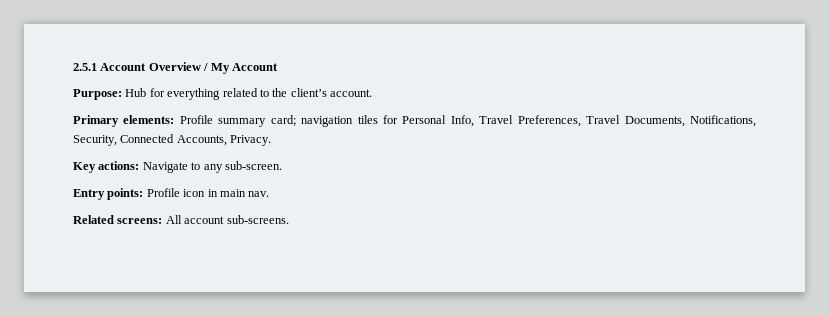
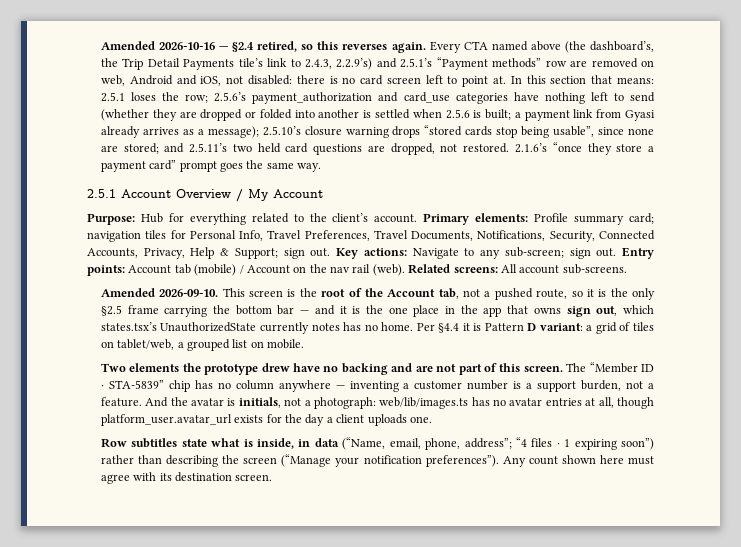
(73, 67) none -> [100,41,654,53] [100,57,654,70] [100,75,655,87] [100,92,655,104] [100,109,656,121] [100,125,654,138] [100,142,654,155] [100,160,322,172] Amended 2026-10-16 — §2.4 retired, so this reverses again. Every CTA named above (the dashboard’s, the Trip Detail Payments tile’s link to 2.4.3, 2.2.9’s) and 2.5.1’s “Payment methods” row are removed on web, Android and iOS, not disabled: there is no card screen left to point at. In this section that means: 2.5.1 loses the row; 2.5.6’s payment_authorization and card_use categories have nothing left to send (whether they are dropped or folded into another is settled when 2.5.6 is built; a payment link from Gyasi already arrives as a message); 2.5.10’s closure warning drops “stored cards stop being usable”, since none are stored; and 2.5.11’s two held card questions are dropped, not restored. 2.1.6’s “once they store a payment card” prompt goes the same way. //
(372, 93) // -> (418, 218) none
[230,135,272,146] Privacy. // -> [143,247,331,259] Privacy, Help & Support; sign out.
[224,161,282,170] [73,188,270,200] sub-screen. // Entry points: Profile icon in main nav. // -> [504,247,654,259] [87,264,405,276] sub-screen; sign out. Entry points: Account tab (mobile) / Account on the nav rail (web).
(289, 219) none -> [100,288,656,300] [100,305,654,317] [100,322,654,334] [100,339,305,351] [100,362,654,375] [100,380,655,392] [100,397,654,409] [100,414,432,426] [100,437,654,450] [100,454,654,467] [100,472,273,484] // Amended 2026-09-10. This screen is the root of the Account tab, not a pushed route, so it is the only §2.5 frame carrying the bottom bar — and it is the one place in the app that owns sign out, which states.tsx’s UnauthorizedState currently notes has no home. Per §4.4 it is Pattern D variant: a grid of tiles on tablet/web, a grouped list on mobile. // Two elements the prototype drew have no backing and are not part of this screen. The “Member ID · STA-5839” chip has no column anywhere — inventing a customer number is a support burden, not a feature. And the avatar is initials, not a photograph: web/lib/images.ts has no avatar entries at all, though platform_user.avatar_url exists for the day a client uploads one. // Row subtitles state what is inside, in data (“Name, email, phone, address”; “4 files · 1 expiring soon”) rather than describing the screen (“Manage your notification preferences”). Any count shown here must agree with its destination screen.

